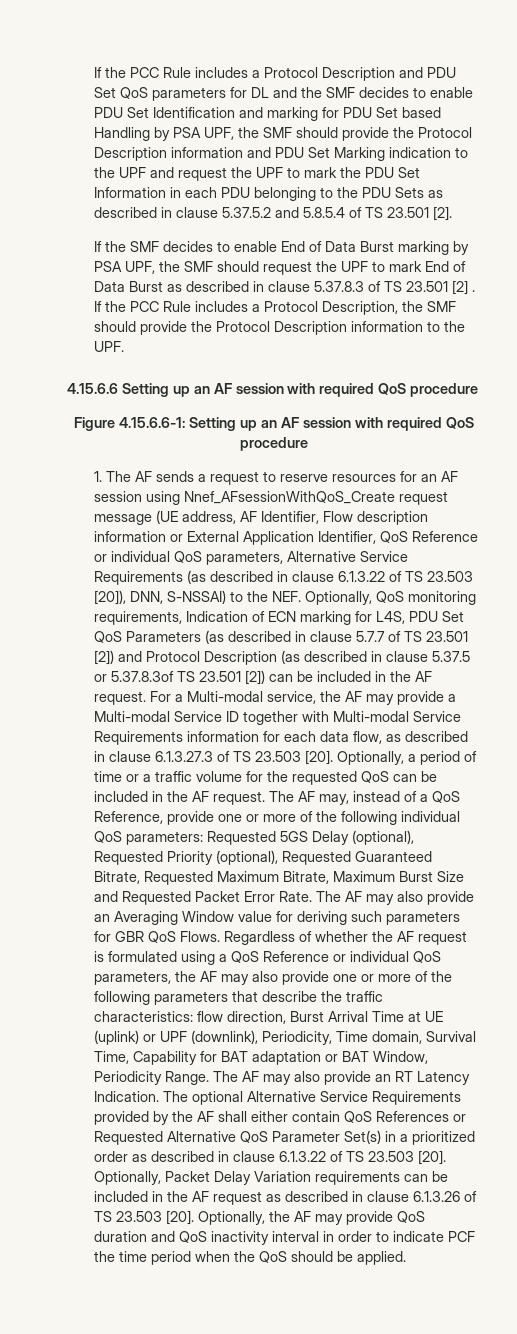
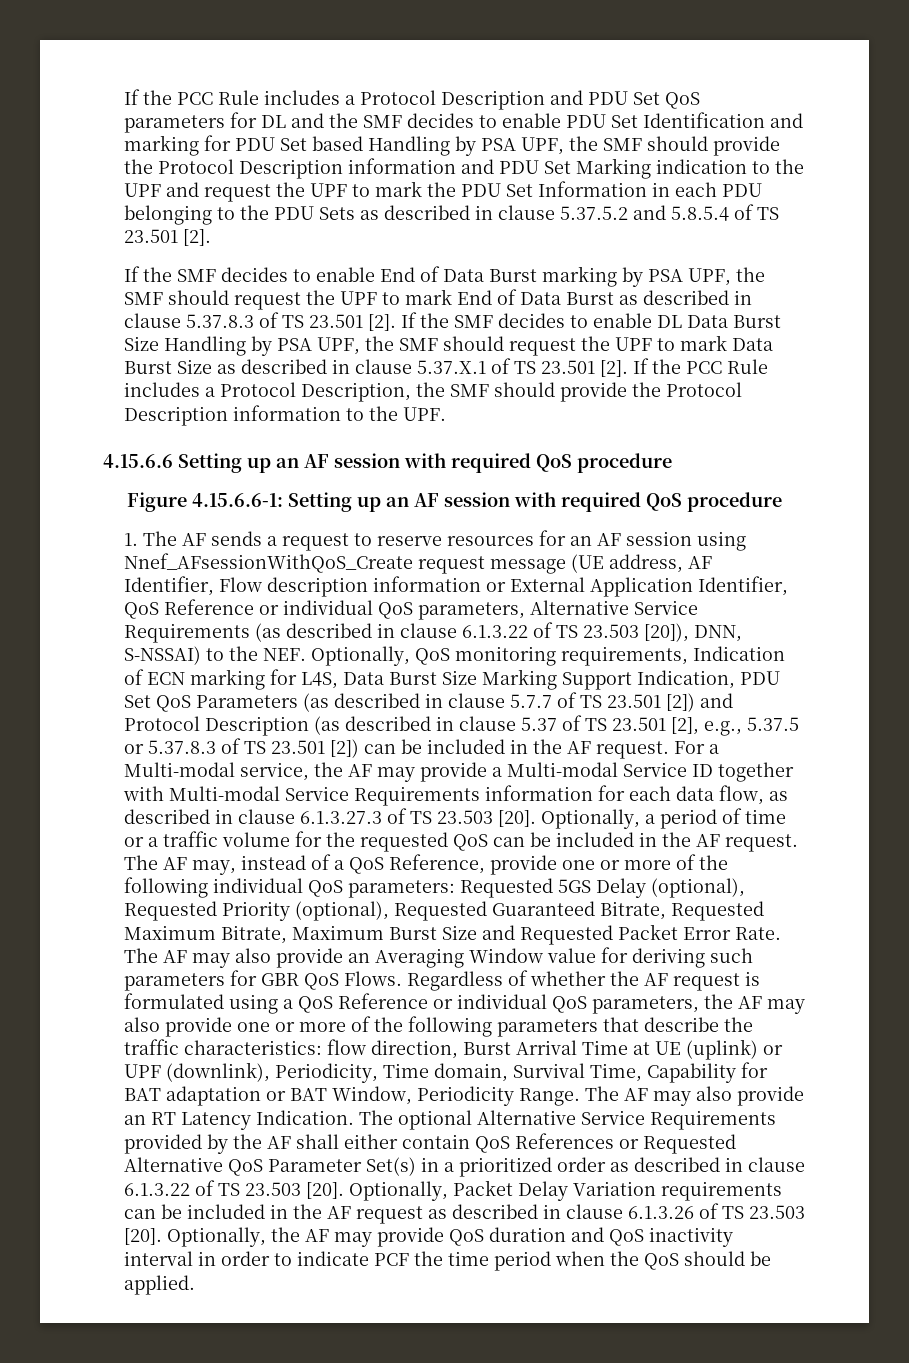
[452,280,476,295] [2] . -> [368,312,782,331] [124,335,774,356] [124,358,629,377] [2]. If the SMF decides to enable DL Data Burst Size Handling by PSA UPF, the SMF should request the UPF to mark Data Burst Size as described in clause 5.37.X.1 of TS 23.501 [2].
(406, 617) none -> [343,669,736,690] Data Burst Size Marking Support Indication,
[432,651,471,662] [94,671,175,682] 5.37.5 or 5.37.8.3of -> [521,715,800,736] [124,738,242,754] 5.37 of TS 23.501 [2], e.g., 5.37.5 or 5.37.8.3 of

